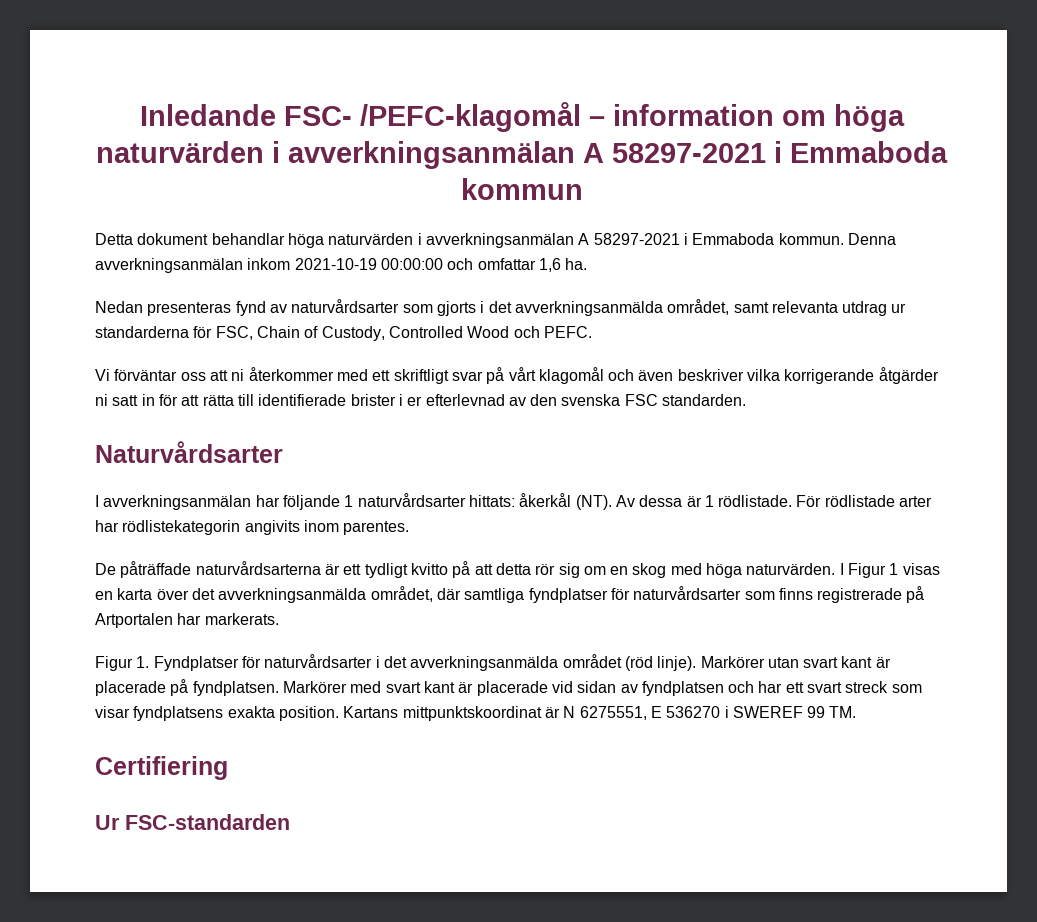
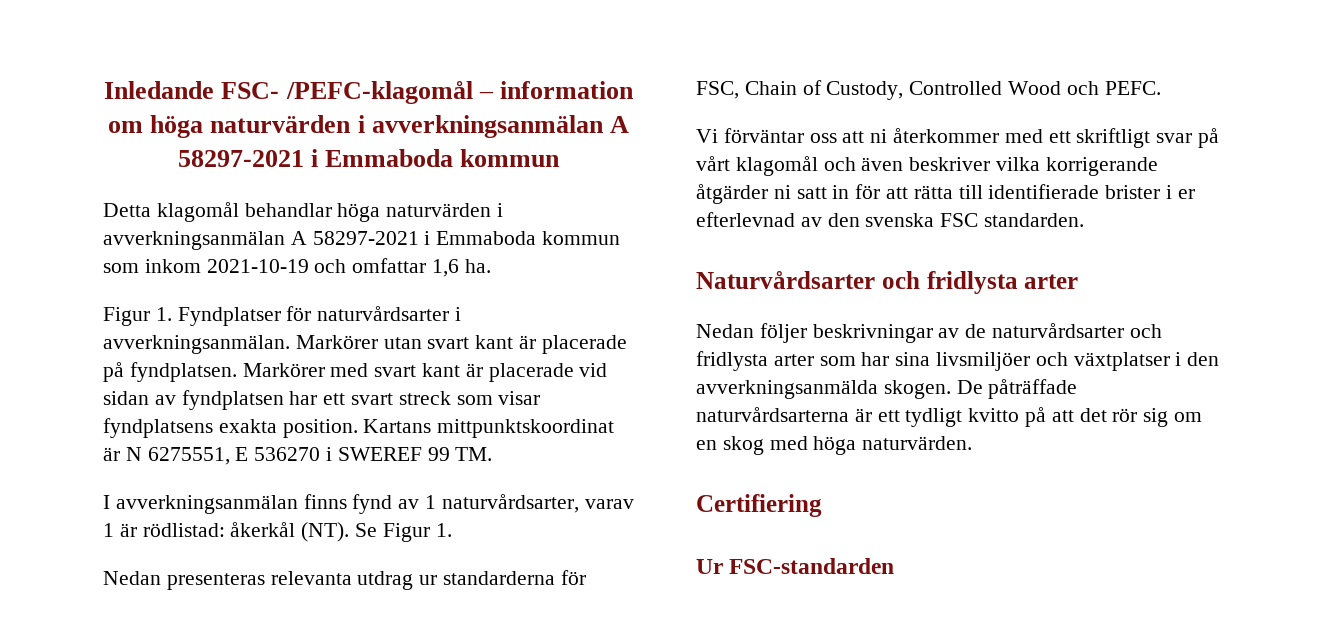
[137,233,209,245] dokument -> [156,202,239,222] klagomål
[778,233,896,245] [95,258,243,273] kommun. Denna avverkningsanmälan -> [542,231,621,245] [103,263,139,273] kommun som
[380,258,443,270] 00:00:00 -> (309, 266) none
[95,299,769,316] Nedan presenteras fynd av naturvårdsarter som gjorts i det avverkningsanmälda området, samt -> [103,306,462,326] [103,335,627,354] [103,362,608,382] [103,390,541,410] [103,418,615,438] [103,447,493,465] [103,494,634,514] [103,522,452,542] [103,571,265,590] Figur 1. Fyndplatser för naturvårdsarter i avverkningsanmälan. Markörer utan svart kant är placerade på fyndplatsen. Markörer med svart kant är placerade vid sidan av fyndplatsen har ett svart streck som visar fyndplatsens exakta position. Kartans mittpunktskoordinat är N 6275551, E 536270 i SWEREF 99 TM. // I avverkningsanmälan finns fynd av 1 naturvårdsarter, varav 1 är rödlistad: åkerkål (NT). Se Figur 1. // Nedan presenteras
[95,493,933,510] [95,520,410,535] // I avverkningsanmälan har följande 1 naturvårdsarter hittats: åkerkål (NT). Av dessa är 1 rödlistade. För rödlistade arter har rödlistekategorin angivits inom parentes. // -> [881,271,1079,294] [696,323,1162,343] [696,351,1220,371] [696,380,951,399] och fridlysta arter // Nedan följer beskrivningar av de naturvårdsarter och fridlysta arter som har sina livsmiljöer och växtplatser i den avverkningsanmälda skogen.
[495,563,531,575] detta -> [1079,408,1107,422] det
[839,563,940,578] [95,586,925,603] [95,613,279,628] [95,654,891,671] [95,679,922,696] [95,706,857,721] I Figur 1 visas en karta över det avverkningsanmälda området, där samtliga fyndplatser för naturvårdsarter som finns registrerade på Artportalen har markerats. // Figur 1. Fyndplatser för naturvårdsarter i det avverkningsanmälda området (röd linje). Markörer utan svart kant är placerade på fyndplatsen. Markörer med svart kant är placerade vid sidan av fyndplatsen och har ett svart streck som visar fyndplatsens exakta position. Kartans mittpunktskoordinat är N 6275551, E 536270 i SWEREF 99 TM. -> (973, 443) none

